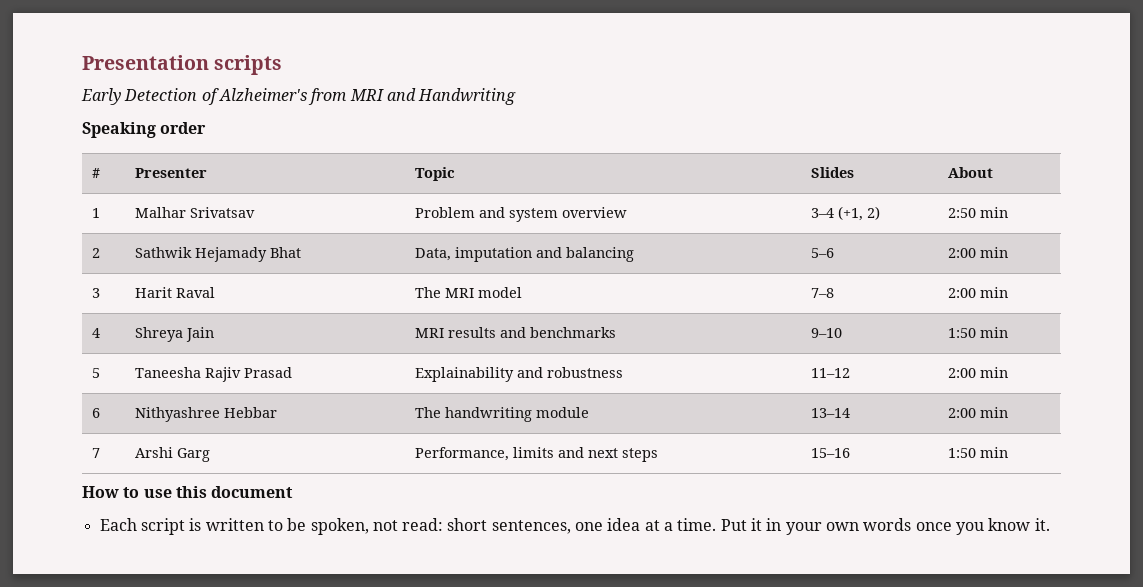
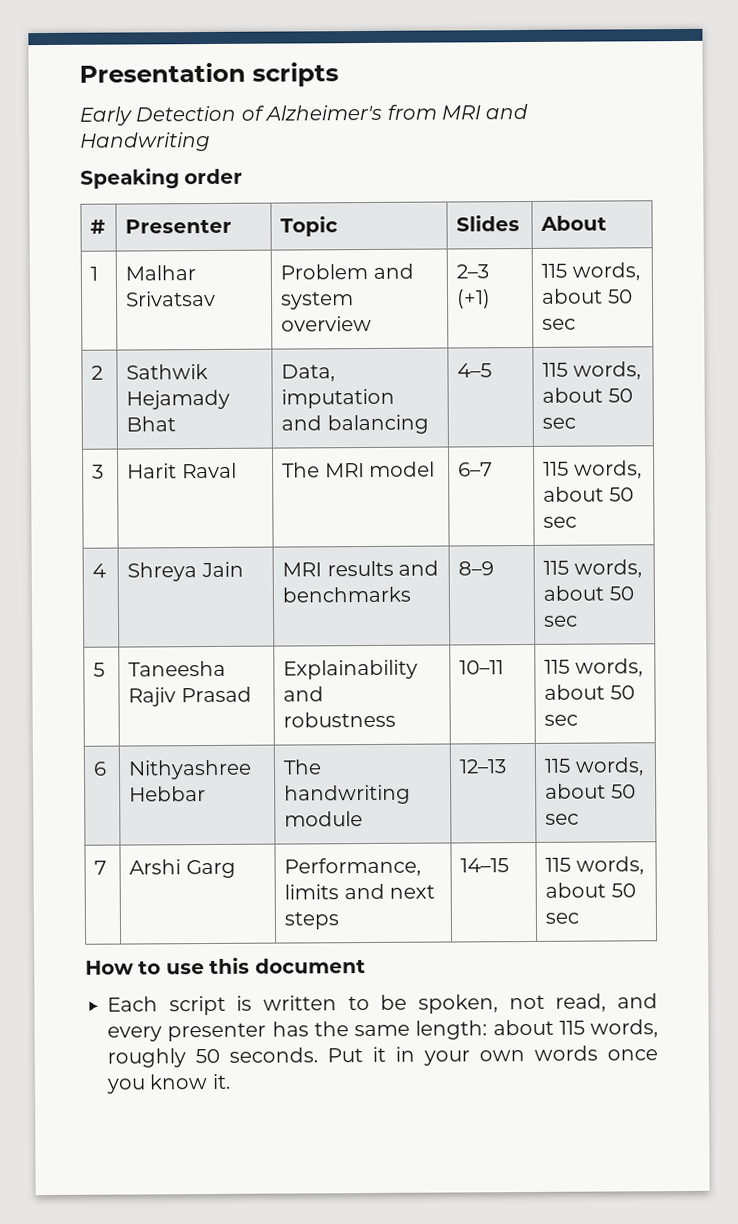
[811,206,881,221] [948,207,1009,218] 3–4 (+1, 2) | 2:50 min -> [456,264,490,279] [456,289,492,309] [541,262,640,281] [541,288,633,304] [542,318,577,330] 2–3 (+1) | 115 words, about 50 sec
[811,248,835,258] [948,247,1009,258] 5–6 | 2:00 min -> [457,363,493,378] [542,361,641,380] [542,387,633,403] [542,417,577,429] 4–5 | 115 words, about 50 sec
[811,288,835,298] [948,287,1009,298] 7–8 | 2:00 min -> [458,462,494,477] [543,460,642,479] [543,486,634,502] [543,516,578,528] 6–7 | 115 words, about 50 sec
[811,328,843,338] [948,327,1009,338] 9–10 | 1:50 min -> [458,561,495,576] [543,559,642,578] [543,585,634,601] [544,615,579,627] 8–9 | 115 words, about 50 sec
[811,368,851,378] [948,367,1009,378] 11–12 | 2:00 min -> [459,660,505,675] [544,658,643,677] [544,684,635,700] [544,714,579,726] 10–11 | 115 words, about 50 sec
[811,408,851,418] [948,407,1009,418] 13–14 | 2:00 min -> [459,759,508,774] [544,757,644,776] [545,783,636,799] [545,813,580,825] 12–13 | 115 words, about 50 sec
[811,448,851,458] [948,447,1009,458] 15–16 | 1:50 min -> [460,858,510,873] [545,856,644,875] [545,882,636,898] [545,912,580,924] 14–15 | 115 words, about 50 sec
[402,518,717,534] read: short sentences, one idea at a time. -> [555,993,658,1012] [107,1019,658,1042] [107,1047,318,1068] read, and every presenter has the same length: about 115 words, roughly 50 seconds.

